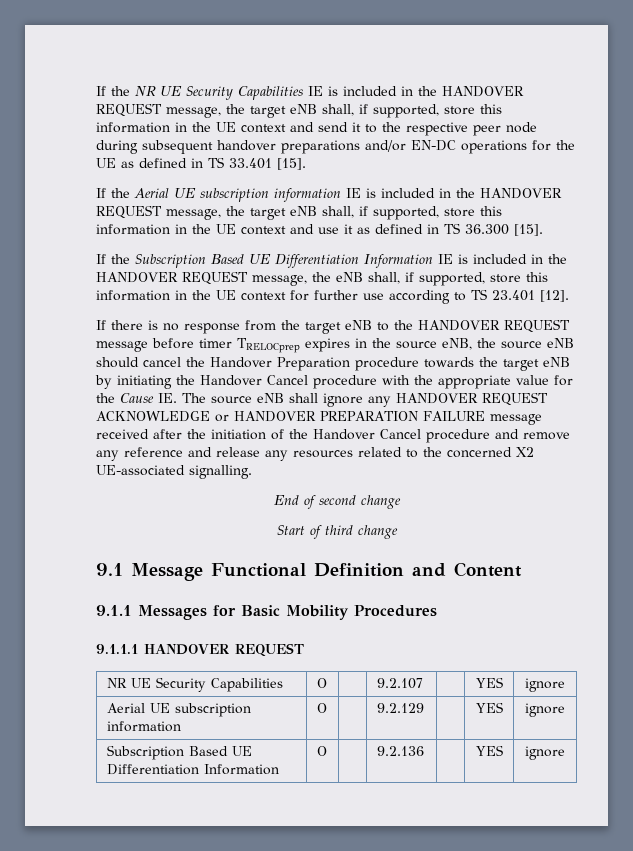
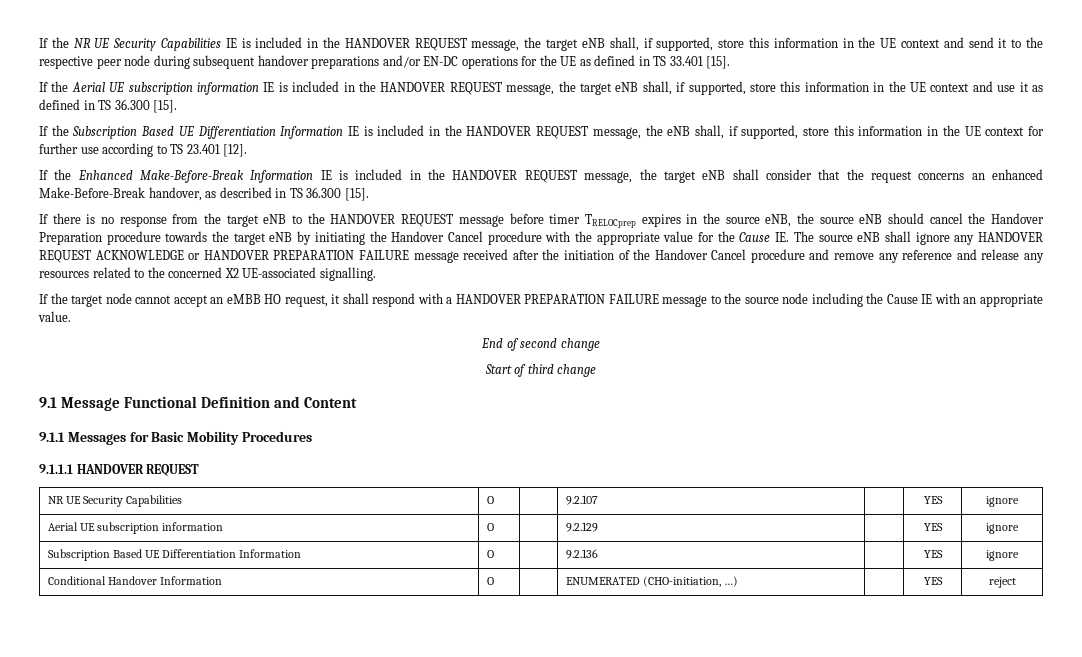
(569, 296) none -> [39,169,1043,183] [39,187,369,201] // If the Enhanced Make-Before-Break Information IE is included in the HANDOVER REQUEST message, the target eNB shall consider that the request concerns an enhanced Make-Before-Break handover, as described in TS 36.300 [15].
(252, 472) none -> [39,293,1043,307] [38,311,71,322] // If the target node cannot accept an eMBB HO request, it shall respond with a HANDOVER PREPARATION FAILURE message to the source node including the Cause IE with an appropriate value.
(565, 753) none -> [47,576,222,585] [486,577,494,585] [565,576,738,587] [923,577,943,585] [988,577,1016,588] // Conditional Handover Information | O | | ENUMERATED (CHO-initiation, …) | | YES | reject

